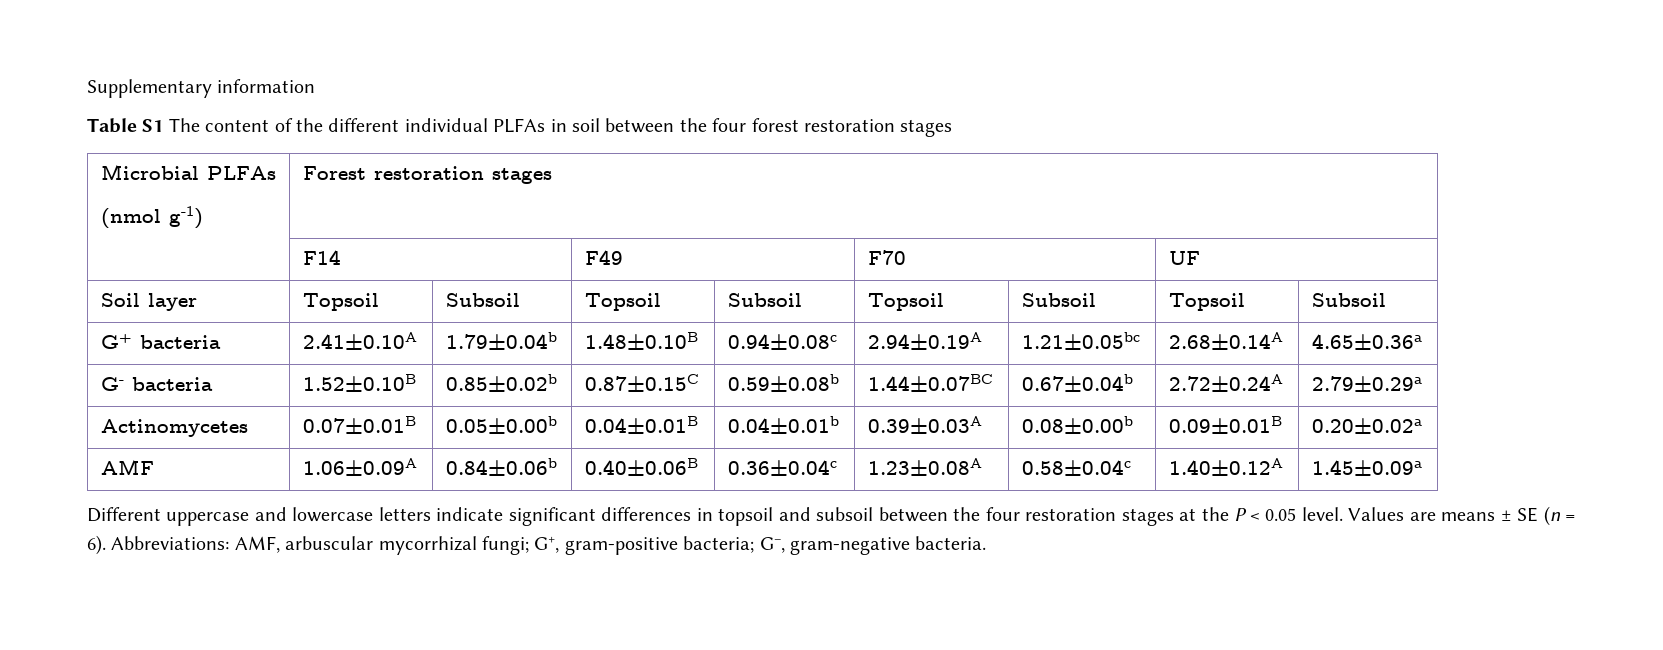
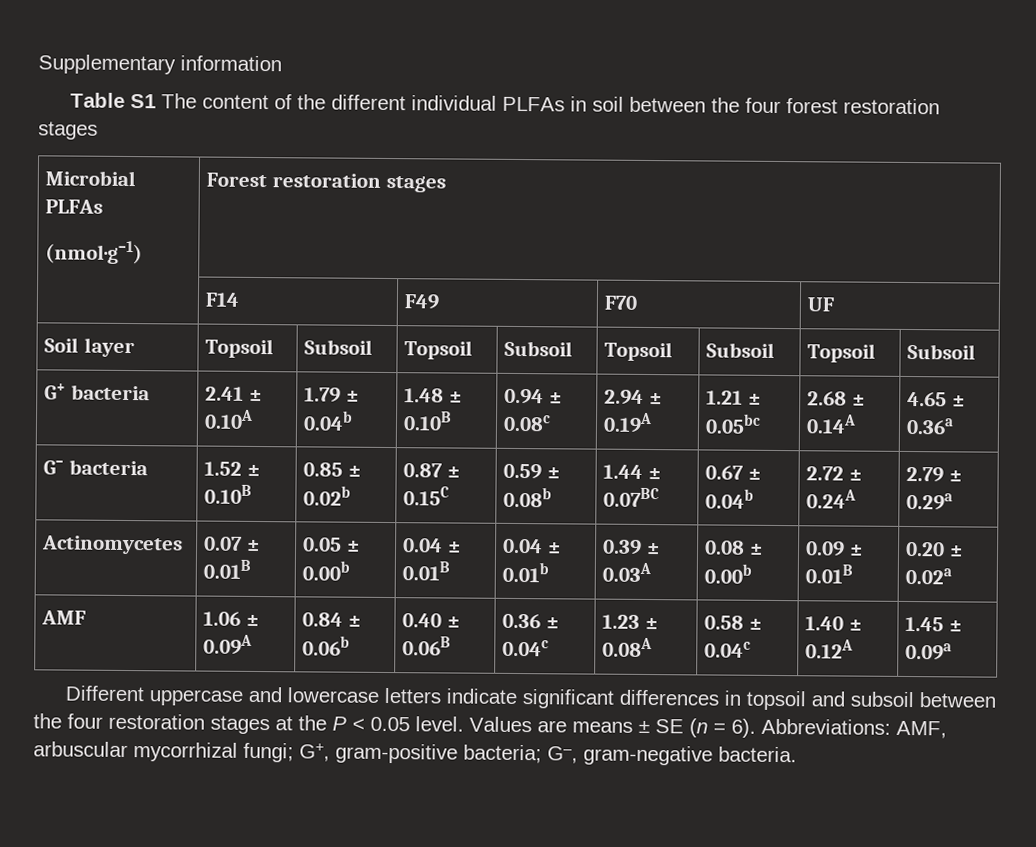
[100,206,203,229] (nmol g-1) -> [45,240,144,265] (nmol·g–1)
[302,332,417,350] [445,332,557,350] [584,332,698,350] [727,334,837,350] [867,332,982,350] [1021,332,1140,350] [1168,332,1283,350] [1311,334,1422,350] [100,377,213,391] [302,374,416,392] [445,374,557,392] [584,374,699,392] [727,374,839,392] [867,374,993,392] [1021,374,1133,392] [1168,374,1283,392] [1311,376,1422,392] [100,419,248,437] [302,416,416,434] [445,416,557,434] [584,416,698,434] [727,416,839,434] [867,416,982,434] [1021,416,1133,434] [1168,416,1282,434] [1311,418,1422,434] [100,459,154,475] [302,458,417,476] [445,458,557,476] [584,458,698,476] [727,460,837,476] [867,458,982,476] [1021,460,1131,476] [1168,458,1283,476] [1311,460,1422,476] 2.41±0.10A | 1.79±0.04b | 1.48±0.10B | 0.94±0.08c | 2.94±0.19A | 1.21±0.05bc | 2.68±0.14A | 4.65±0.36a // G- bacteria | 1.52±0.10B | 0.85±0.02b | 0.87±0.15C | 0.59±0.08b | 1.44±0.07BC | 0.67±0.04b | 2.72±0.24A | 2.79±0.29a // Actinomycetes | 0.07±0.01B | 0.05±0.00b | 0.04±0.01B | 0.04±0.01b | 0.39±0.03A | 0.08±0.00b | 0.09±0.01B | 0.20±0.02a // AMF | 1.06±0.09A | 0.84±0.06b | 0.40±0.06B | 0.36±0.04c | 1.23±0.08A | 0.58±0.04c | 1.40±0.12A | 1.45±0.09a -> [205,386,263,402] [204,409,254,429] [304,387,360,403] [303,410,354,431] [404,388,463,403] [403,411,453,431] [504,388,563,405] [503,414,552,432] [604,389,663,405] [603,412,653,434] [706,390,762,405] [705,413,762,434] [807,391,866,406] [806,414,857,434] [907,391,966,407] [906,417,955,435] [43,459,149,476] [204,461,261,477] [204,484,253,504] [303,462,362,477] [303,485,352,506] [403,463,461,478] [403,486,450,506] [503,463,561,480] [503,486,553,508] [603,464,662,480] [603,487,660,508] [705,465,762,480] [705,488,755,509] [806,466,863,481] [806,489,857,509] [906,466,963,483] [906,492,954,511] [41,535,184,555] [204,536,261,552] [203,559,252,579] [303,537,361,552] [302,560,351,581] [403,538,462,553] [402,561,451,581] [503,538,562,554] [502,561,550,583] [602,539,661,555] [602,562,652,583] [704,540,764,555] [704,563,753,584] [805,541,864,557] [805,564,854,584] [905,541,964,557] [905,567,953,585] [41,610,87,625] [203,611,260,627] [203,634,253,655] [302,612,362,627] [302,635,351,656] [402,613,461,628] [402,636,452,656] [502,613,560,629] [502,639,550,657] [602,614,659,630] [602,637,653,658] [704,615,763,630] [704,641,752,658] [805,616,863,631] [805,639,854,659] [905,616,963,632] [905,642,953,661] 2.41 ± 0.10A | 1.79 ± 0.04b | 1.48 ± 0.10B | 0.94 ± 0.08c | 2.94 ± 0.19A | 1.21 ± 0.05bc | 2.68 ± 0.14A | 4.65 ± 0.36a // G– bacteria | 1.52 ± 0.10B | 0.85 ± 0.02b | 0.87 ± 0.15C | 0.59 ± 0.08b | 1.44 ± 0.07BC | 0.67 ± 0.04b | 2.72 ± 0.24A | 2.79 ± 0.29a // Actinomycetes | 0.07 ± 0.01B | 0.05 ± 0.00b | 0.04 ± 0.01B | 0.04 ± 0.01b | 0.39 ± 0.03A | 0.08 ± 0.00b | 0.09 ± 0.01B | 0.20 ± 0.02a // AMF | 1.06 ± 0.09A | 0.84 ± 0.06b | 0.40 ± 0.06B | 0.36 ± 0.04c | 1.23 ± 0.08A | 0.58 ± 0.04c | 1.40 ± 0.12A | 1.45 ± 0.09a

